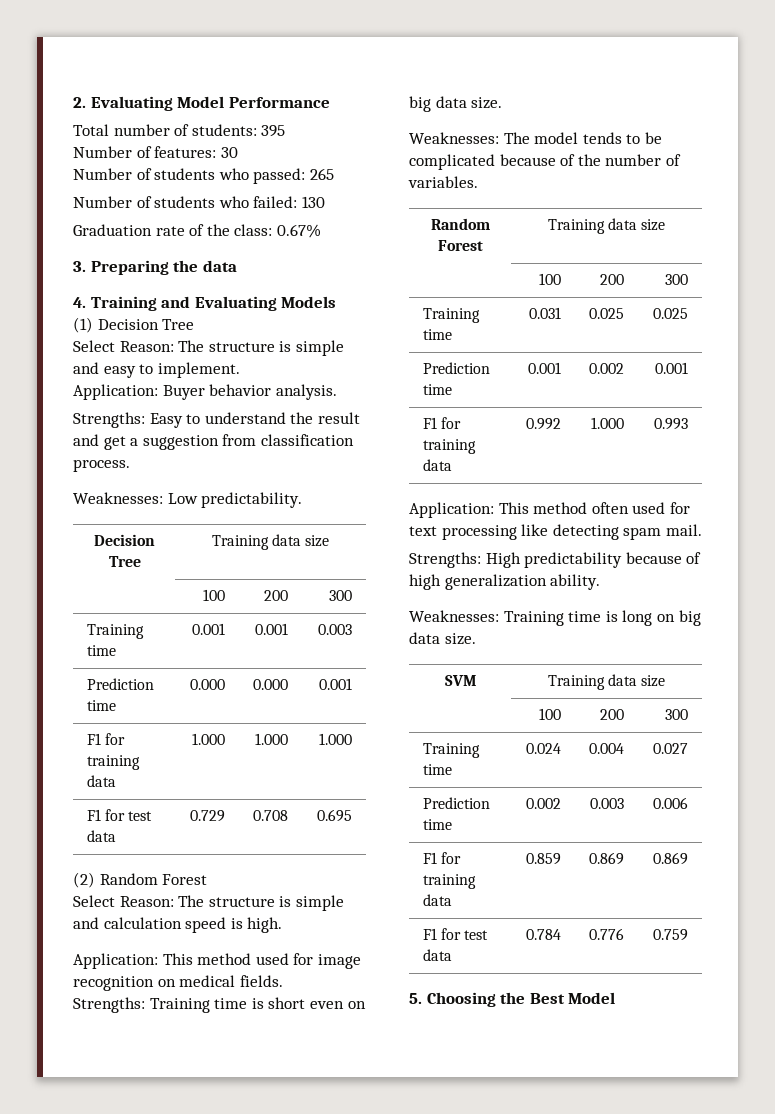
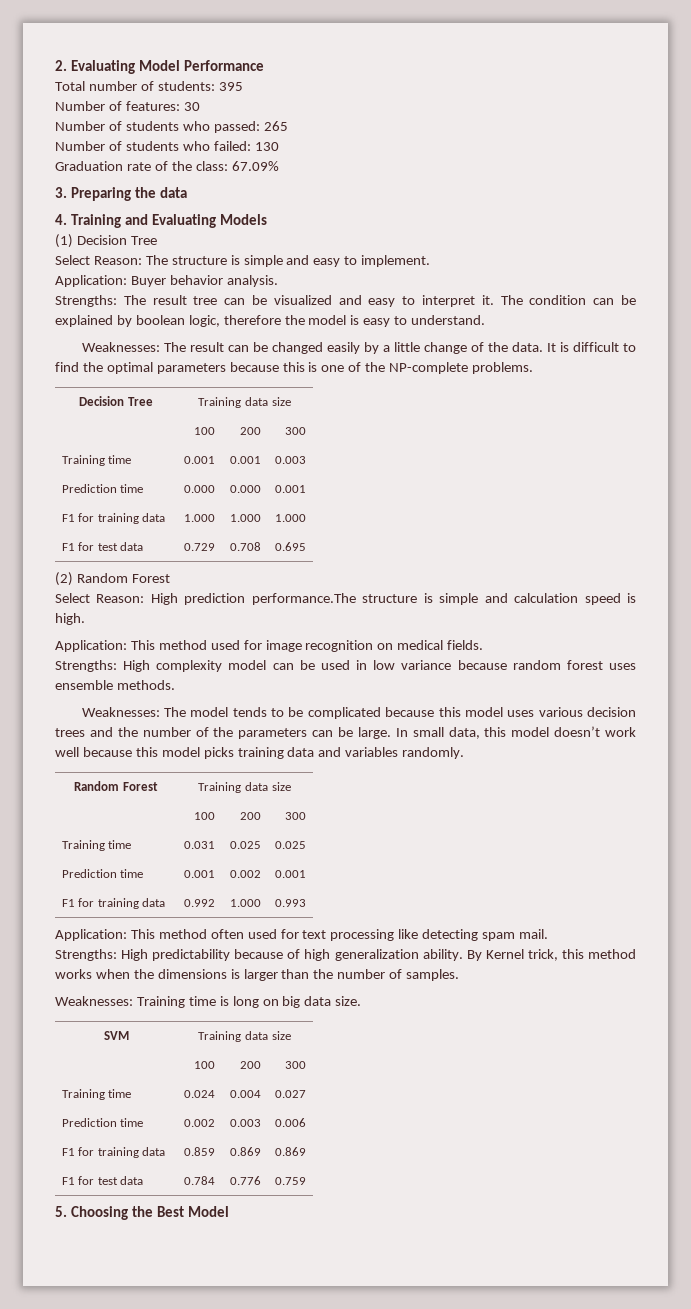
[276,224,321,238] 0.67% -> [231,161,279,171] 67.09%
[149,412,360,428] [73,434,354,450] [73,459,130,472] [73,492,303,508] Easy to understand the result and get a suggestion from classification process. // Weaknesses: Low predictability. -> [123,295,636,307] [55,315,486,327] [81,342,637,354] [55,362,534,374] The result tree can be visualized and easy to interpret it. The condition can be explained by boolean logic, therefore the model is easy to understand. // Weaknesses: The result can be changed easily by a little change of the data. It is difficult to find the optimal parameters because this is one of the NP-complete problems.
[178,895,205,907] The -> [150,593,356,605] High prediction performance.The
[149,997,366,1013] [409,96,503,112] Training time is short even on big data size. -> [123,660,636,672] [55,680,175,690] High complexity model can be used in low variance because random forest uses ensemble methods.
[560,154,681,166] [408,176,478,188] of the number of variables. -> [438,707,636,717] [55,726,636,739] [55,747,465,759] this model uses various decision trees and the number of the parameters can be large. In small data, this model doesn’t work well because this model picks training data and variables randomly.
(601, 582) none -> [466,949,636,961] [55,969,460,981] By Kernel trick, this method works when the dimensions is larger than the number of samples.

